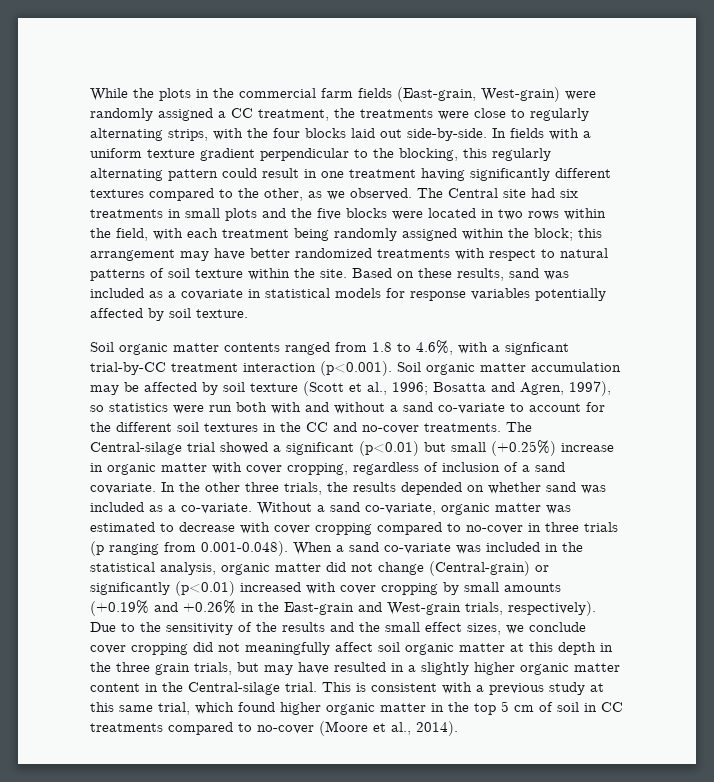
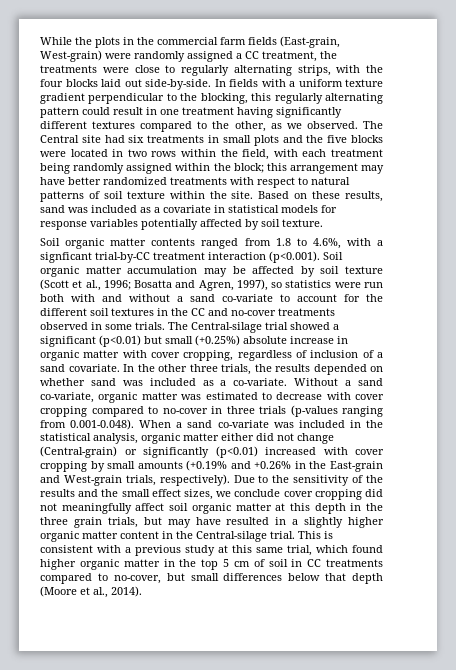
[424,423,501,432] treatments. -> [278,308,335,316] [40,322,165,330] treatments observed in some trials.
(556, 448) none -> [243,336,287,344] absolute
[90,541,104,556] (p -> [290,405,338,417] (p-values
(321, 567) none -> [221,433,254,441] either
[257,725,314,734] no-cover -> [113,573,383,584] no-cover, but small differences below that depth

